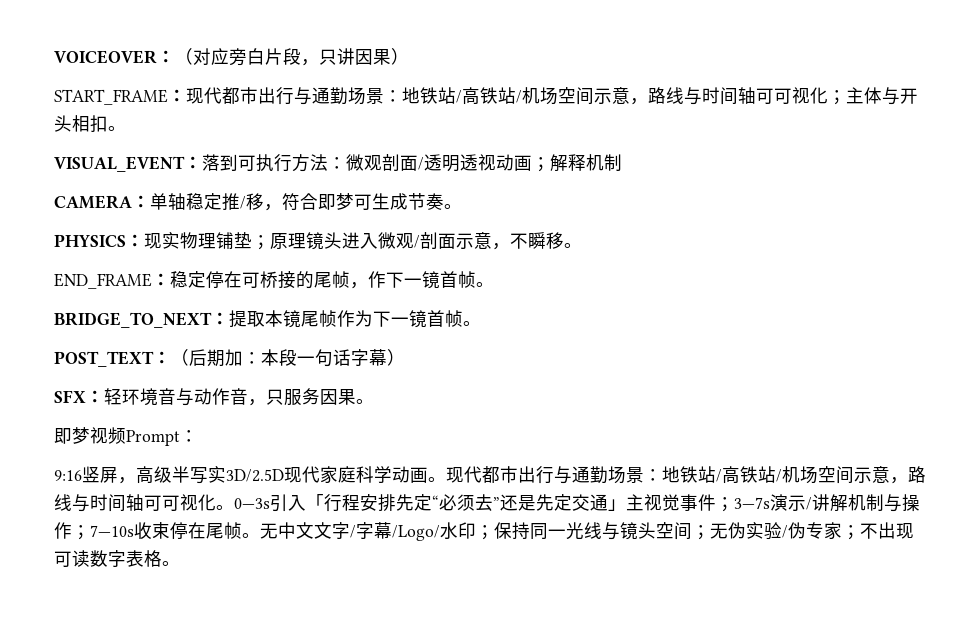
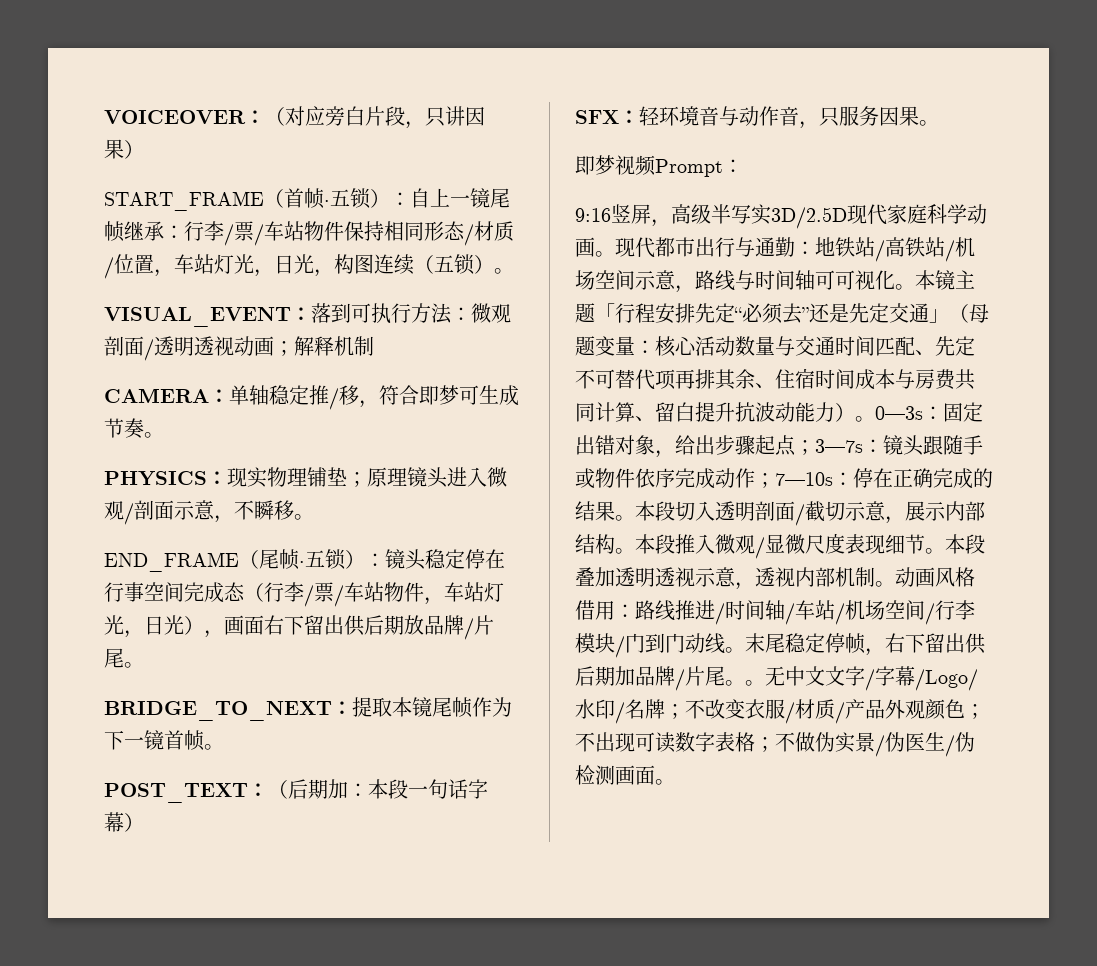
[168,87,918,105] [54,115,108,133] ：现代都市出行与通勤场景：地铁站/高铁站/机场空间示意，路线与时间轴可可视化；主体与开头相扣 -> [264,188,510,209] [104,221,514,246] [104,254,494,279] （首帧·五锁）：自上一镜尾帧继承：行李/票/车站物件保持相同形态/材质/位置，车站灯光，日光，构图连续（五锁）
[152,271,476,289] ：稳定停在可桥接的尾帧，作下一镜首帧 -> [239,549,505,570] [104,582,504,607] [104,615,494,640] [104,648,124,668] （尾帧·五锁）：镜头稳定停在行事空间完成态（行李/票/车站物件，车站灯光，日光），画面右下留出供后期放品牌/片尾
[608,466,644,484] 场景 -> (795, 247) none
[234,494,306,512] 0—3s引入 -> [915,270,975,290] [575,303,595,323] 本镜主题
[626,494,920,512] [54,522,242,540] 主视觉事件；3—7s演示/讲解机制与操作；7—10s收束停在尾帧 -> [949,304,989,323] [575,336,975,357] [575,368,975,390] [575,402,983,422] [575,435,983,458] [575,468,993,489] [575,501,985,526] [575,533,985,559] [575,567,975,590] [575,600,975,625] [575,633,986,658] [575,666,745,691] （母题变量：核心活动数量与交通时间匹配、先定不可替代项再排其余、住宿时间成本与房费共同计算、留白提升抗波动能力）。0—3s：固定出错对象，给出步骤起点；3—7s：镜头跟随手或物件依序完成动作；7—10s：停在正确完成的结果。本段切入透明剖面/截切示意，展示内部结构。本段推入微观/显微尺度表现细节。本段叠加透明透视示意，透视内部机制。动画风格借用：路线推进/时间轴/车站/机场空间/行李模块/门到门动线。末尾稳定停帧，右下留出供后期加品牌/片尾。
[476,522,842,540] ；保持同一光线与镜头空间；无伪实验/伪专家 -> [615,699,965,724] /名牌；不改变衣服/材质/产品外观颜色
(162, 558) none -> [755,732,975,757] [575,765,655,785] ；不做伪实景/伪医生/伪检测画面

